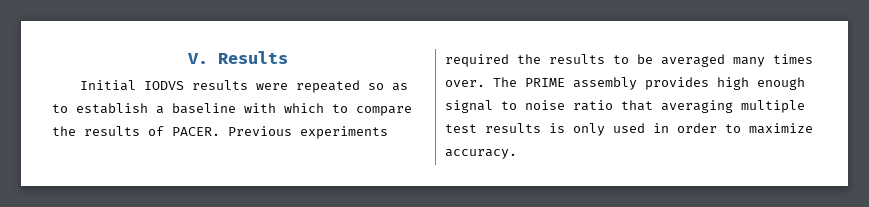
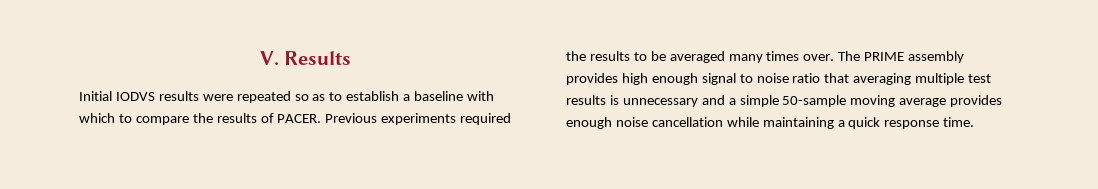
[573,123,813,136] [445,149,517,159] only used in order to maximize accuracy. -> [622,95,1003,107] [566,117,975,129] unnecessary and a simple 50-sample moving average provides enough noise cancellation while maintaining a quick response time.

